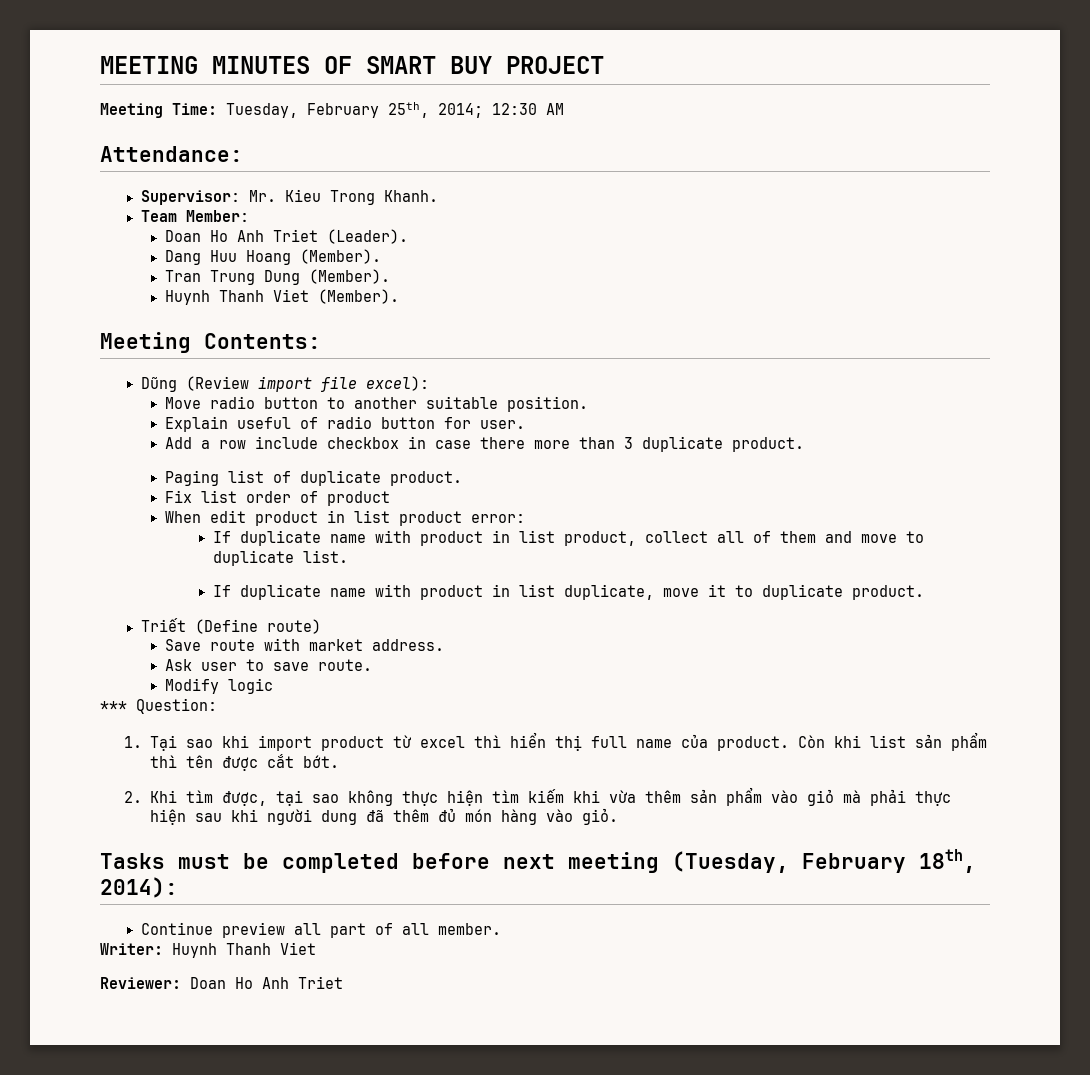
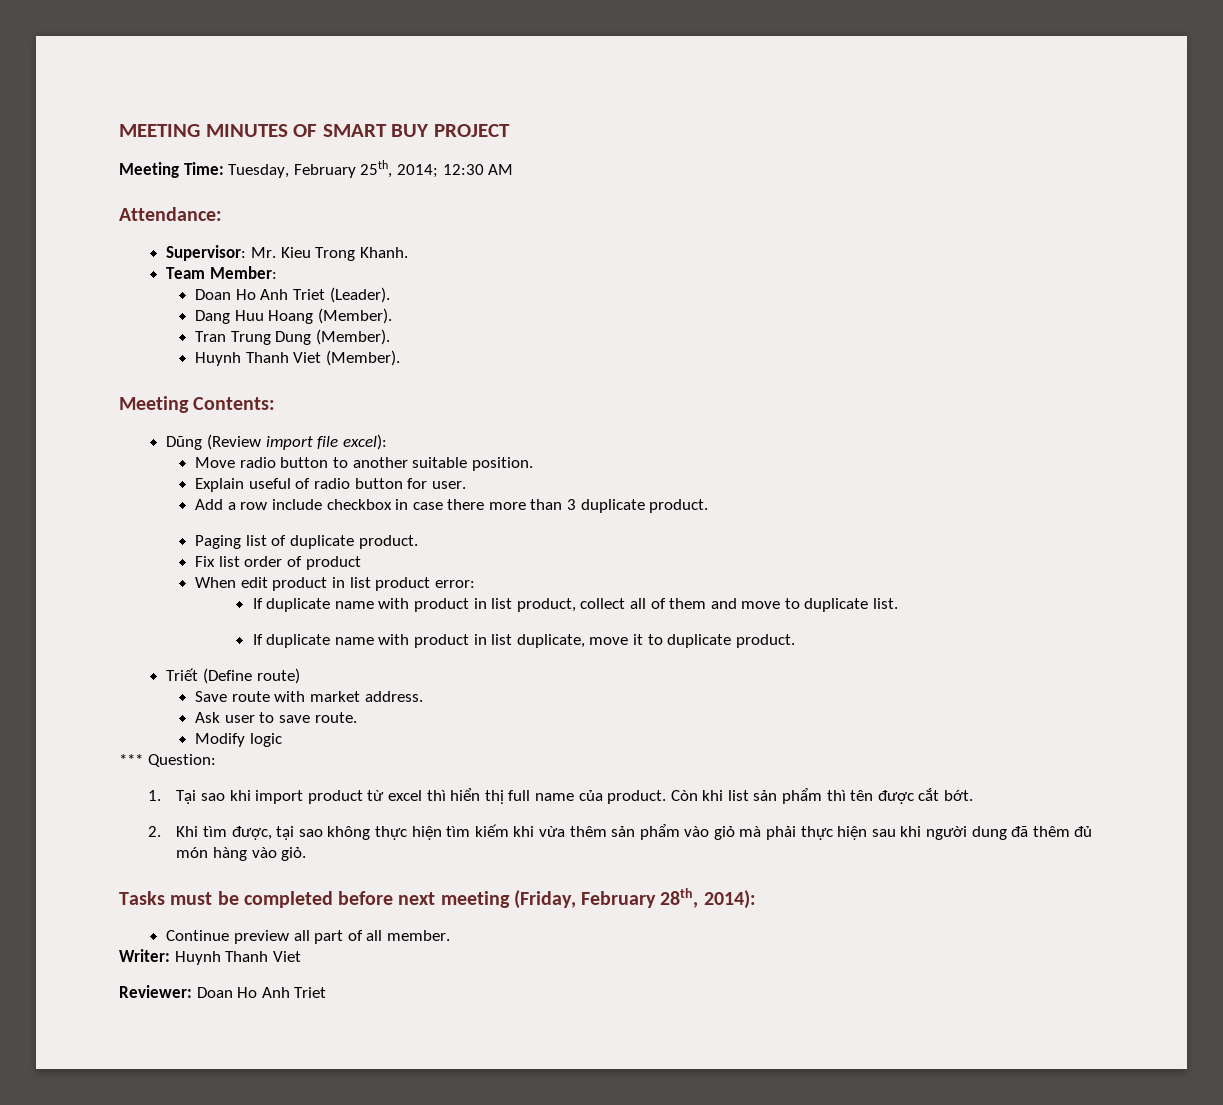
[672,849,976,873] (Tuesday, February 18th, -> [513,888,699,909] (Friday, February 28th,

